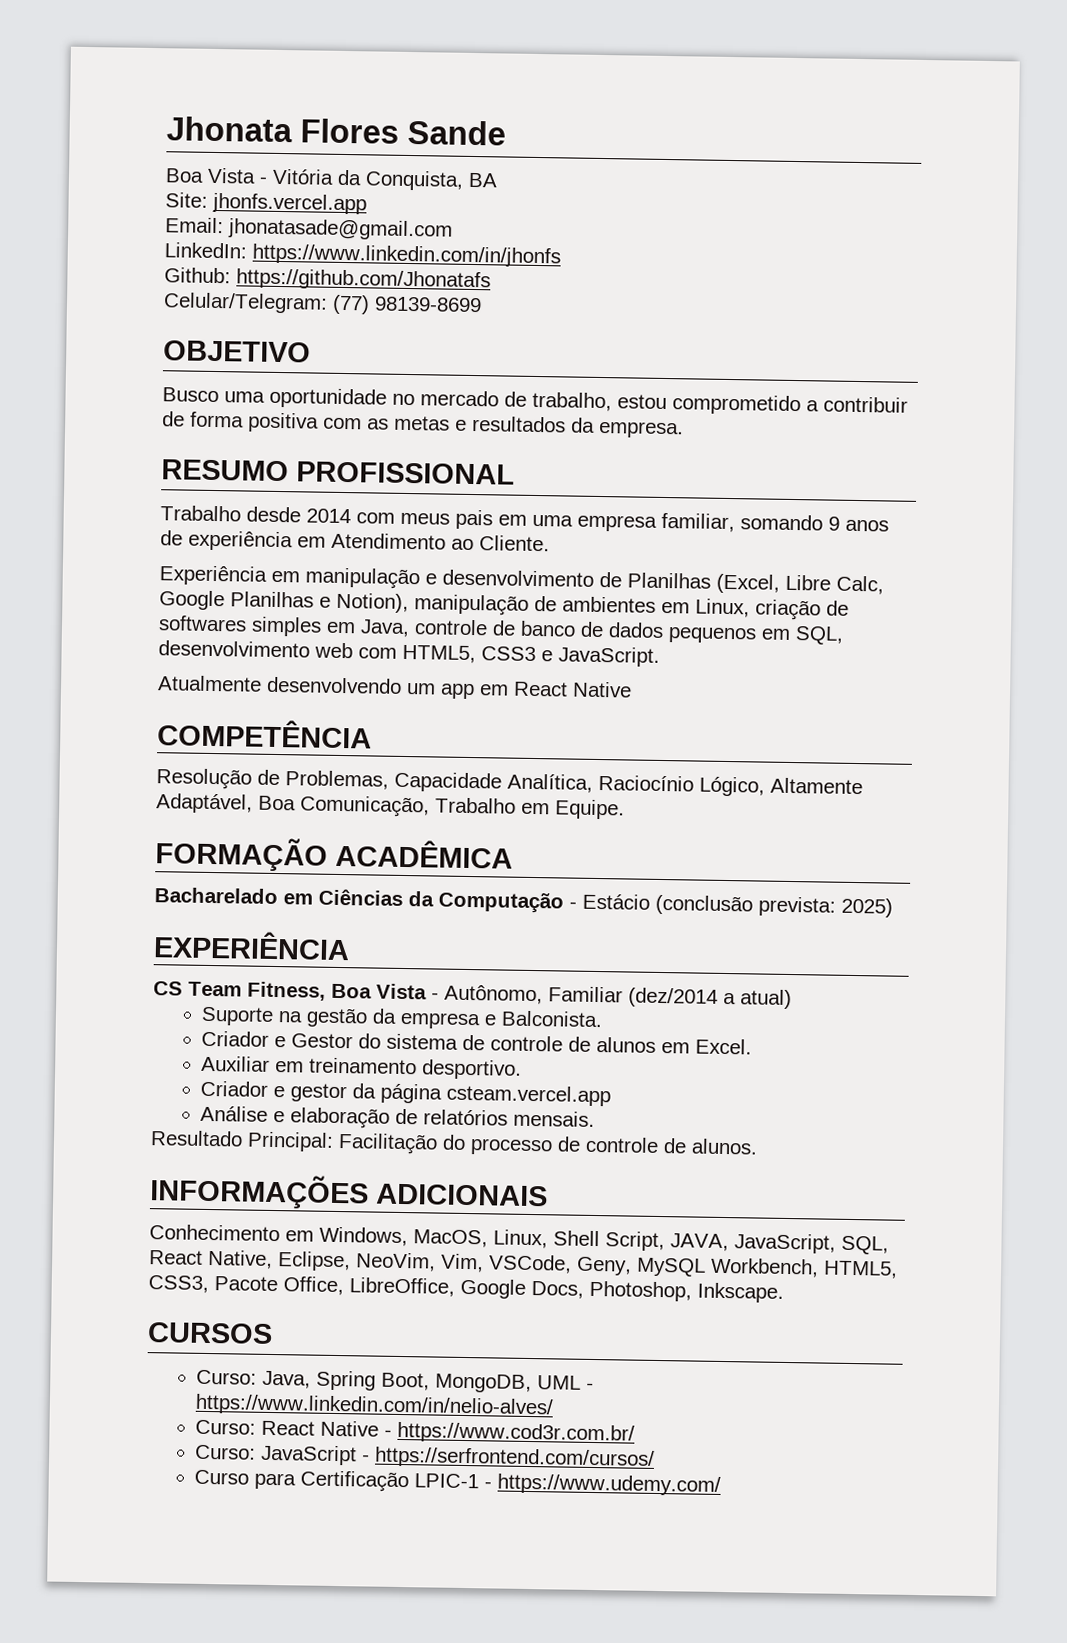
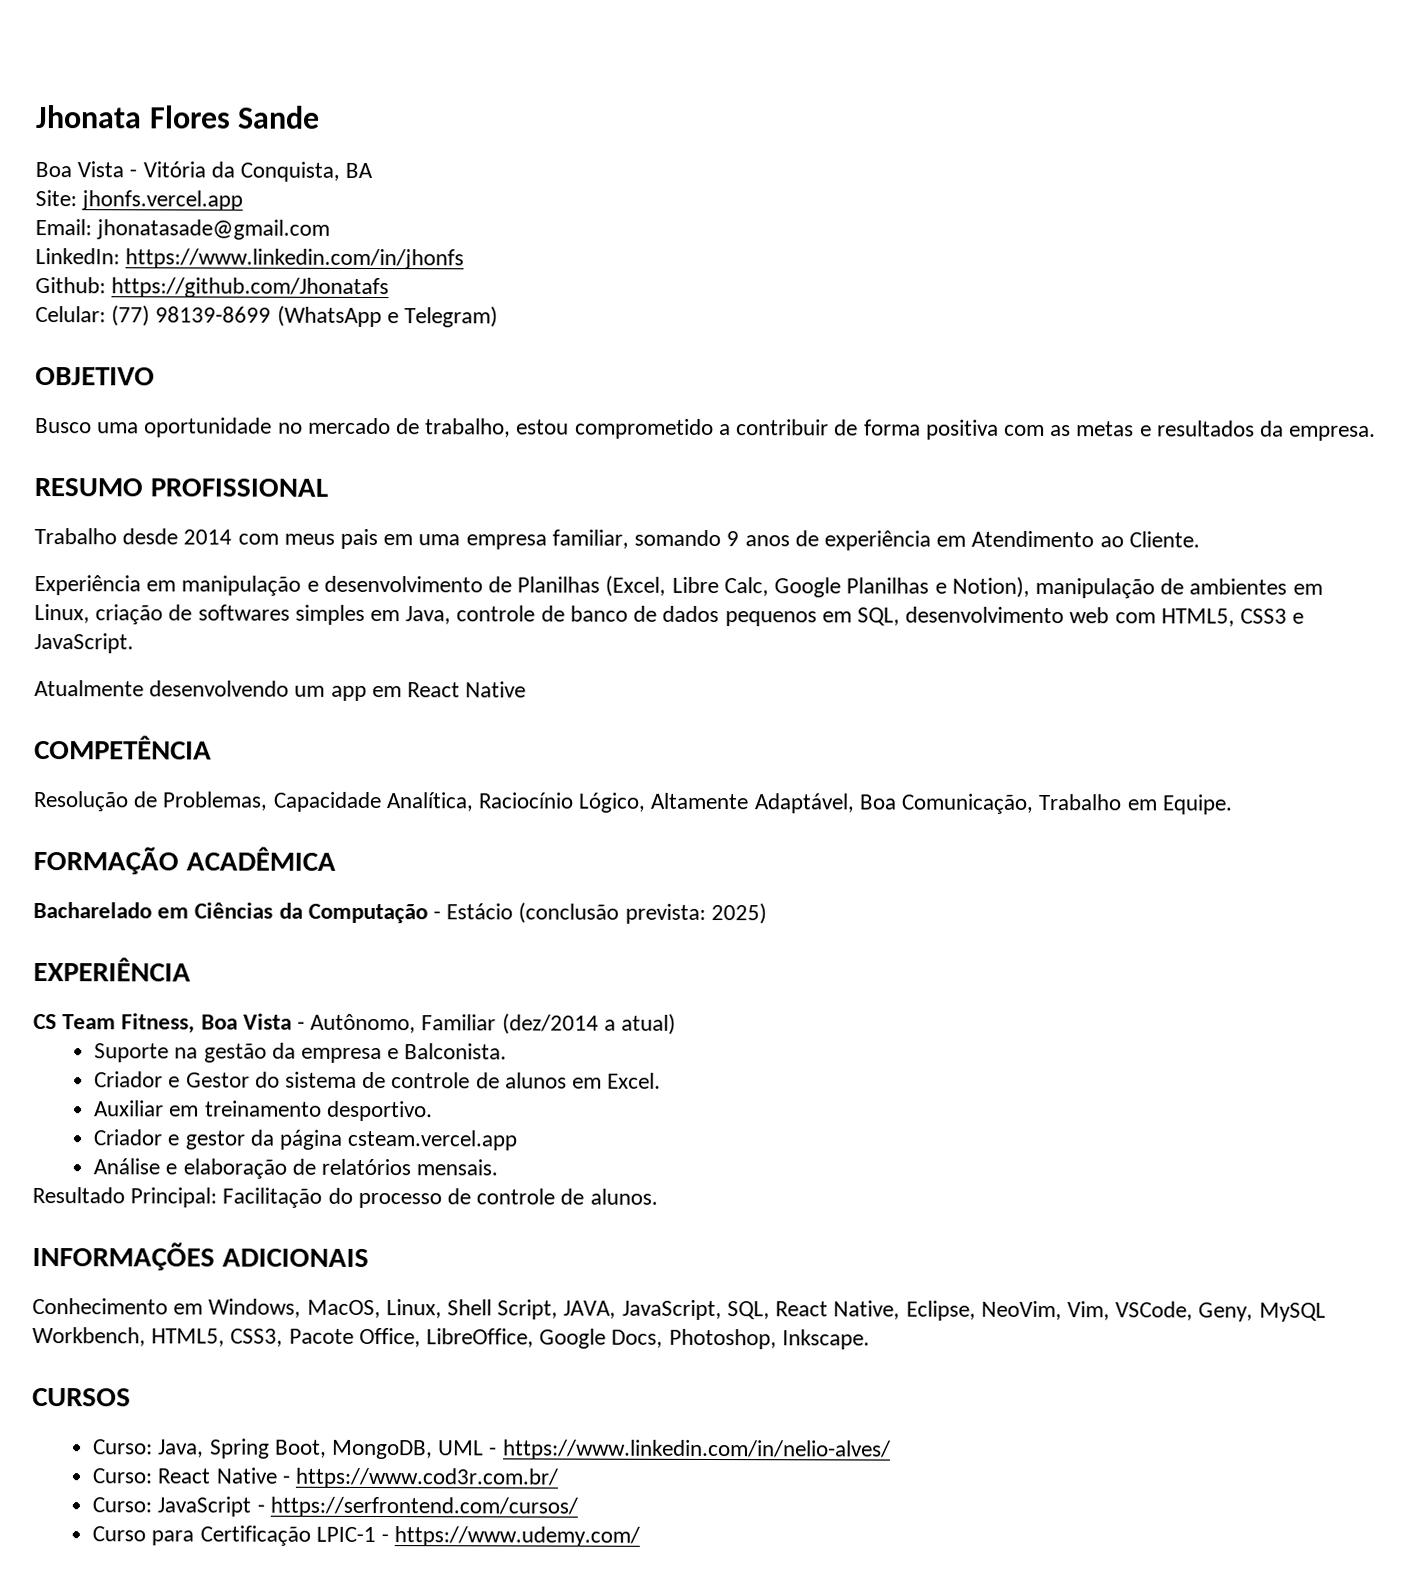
[163,292,328,314] Celular/Telegram: -> [35,306,106,323] Celular:
(482, 304) none -> [276,305,499,328] (WhatsApp e Telegram)

